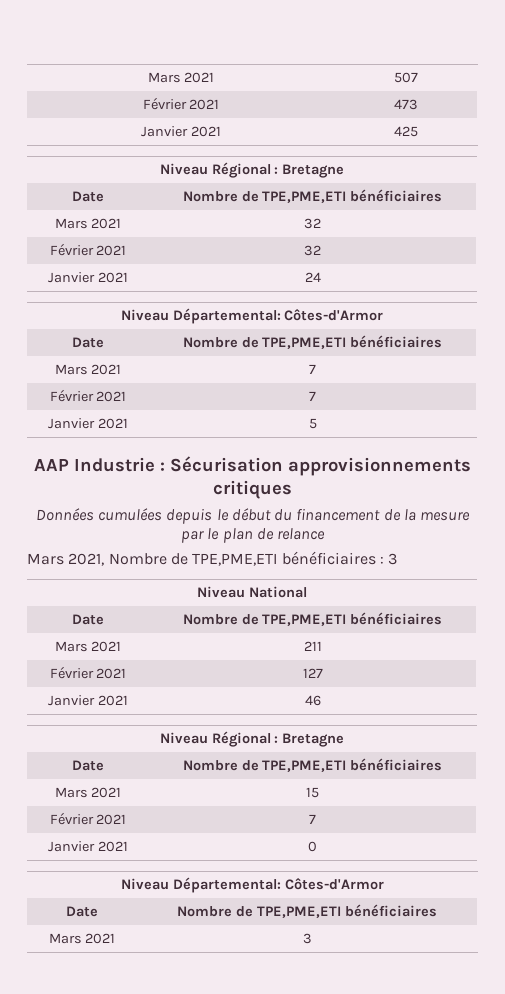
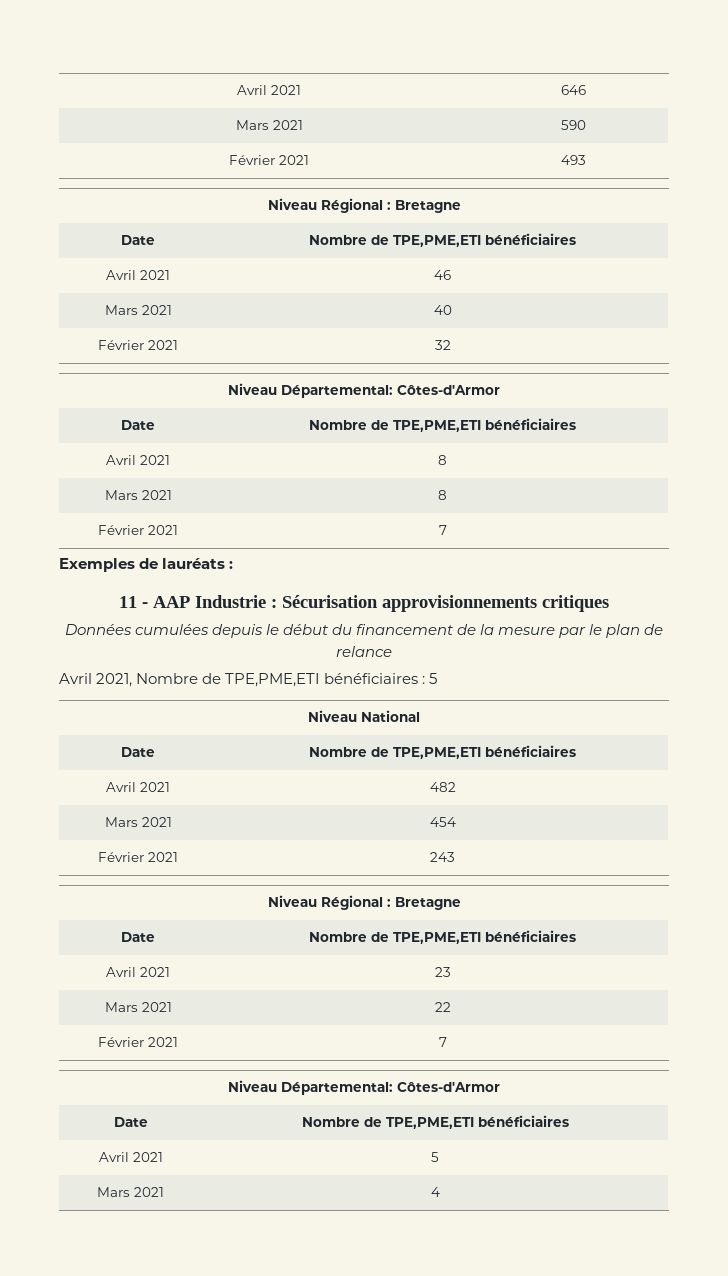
[147,72,215,83] [394,72,418,83] [142,97,220,110] [394,99,418,110] [141,126,221,137] [394,126,418,137] [159,162,345,178] [72,191,104,202] [182,189,443,203] [54,218,122,229] [303,218,321,229] Mars 2021 | 507 // Février 2021 | 473 // Janvier 2021 | 425 // Niveau Régional : Bretagne // Date | Nombre de TPE,PME,ETI bénéficiaires // Mars 2021 | 32 -> [237,85,301,95] [561,85,586,95] [235,120,303,130] [561,120,586,130] [229,155,309,165] [561,155,586,165] [267,198,461,213] [121,235,155,245] [309,233,576,247] [106,270,170,280] [434,270,451,280] [104,305,172,315] [433,305,452,315] Avril 2021 | 646 // Mars 2021 | 590 // Février 2021 | 493 // Niveau Régional : Bretagne // Date | Nombre de TPE,PME,ETI bénéficiaires // Avril 2021 | 46 // Mars 2021 | 40
[48,272,128,283] [304,272,321,282] [120,308,384,324] [72,337,104,348] [182,335,443,349] [54,364,122,375] [308,364,316,374] [49,389,127,402] [308,391,316,401] [48,418,128,429] [308,418,317,429] // Janvier 2021 | 24 // Niveau Départemental: Côtes-d'Armor // Date | Nombre de TPE,PME,ETI bénéficiaires // Mars 2021 | 7 // Février 2021 | 7 // Janvier 2021 | 5 // -> [228,383,500,398] [121,420,155,430] [309,418,576,432] [106,455,170,465] [438,455,447,465] [104,490,172,500] [438,490,447,500] [98,525,178,535] [438,525,447,535] [59,558,234,572] [119,596,148,608] // Niveau Départemental: Côtes-d'Armor // Date | Nombre de TPE,PME,ETI bénéficiaires // Avril 2021 | 8 // Mars 2021 | 8 // Février 2021 | 7 // Exemples de lauréats : // 11 -
[27,553,64,565] Mars -> [59,673,92,684] Avril
[388,553,398,565] 3 -> [429,673,438,684] 5
[54,641,122,652] [303,641,322,651] [49,666,127,679] [302,668,323,678] [48,695,128,706] [304,695,321,706] [159,731,345,747] [72,760,104,771] [182,758,443,772] [54,787,122,798] [305,787,319,798] [49,812,127,825] [308,814,316,824] [48,841,128,852] [307,841,317,852] [121,877,384,893] [66,906,98,917] [177,904,437,918] [48,933,116,944] [302,933,312,944] // Mars 2021 | 211 // Février 2021 | 127 // Janvier 2021 | 46 // Niveau Régional : Bretagne // Date | Nombre de TPE,PME,ETI bénéficiaires // Mars 2021 | 15 // Février 2021 | 7 // Janvier 2021 | 0 // Niveau Départemental: Côtes-d'Armor // Date | Nombre de TPE,PME,ETI bénéficiaires // Mars 2021 | 3 -> [106,782,170,792] [429,782,456,792] [104,817,172,827] [429,817,456,827] [98,852,178,862] [430,852,455,862] [267,895,461,910] [121,932,155,942] [309,930,576,944] [106,967,170,977] [434,967,451,977] [104,1002,172,1012] [434,1002,451,1012] [98,1037,178,1047] [438,1037,447,1047] [228,1080,500,1095] [113,1117,148,1127] [301,1115,569,1129] [98,1152,163,1162] [431,1152,439,1162] [97,1187,164,1197] [430,1187,440,1197] // Avril 2021 | 482 // Mars 2021 | 454 // Février 2021 | 243 // Niveau Régional : Bretagne // Date | Nombre de TPE,PME,ETI bénéficiaires // Avril 2021 | 23 // Mars 2021 | 22 // Février 2021 | 7 // Niveau Départemental: Côtes-d'Armor // Date | Nombre de TPE,PME,ETI bénéficiaires // Avril 2021 | 5 // Mars 2021 | 4

